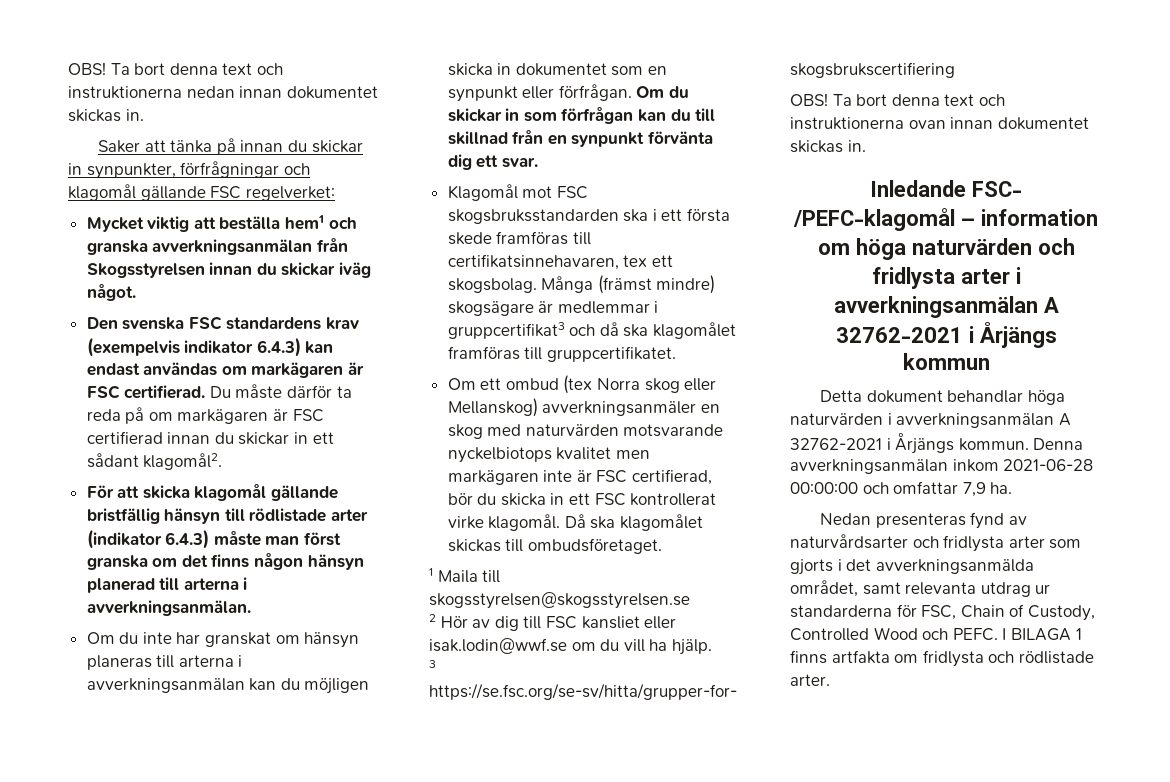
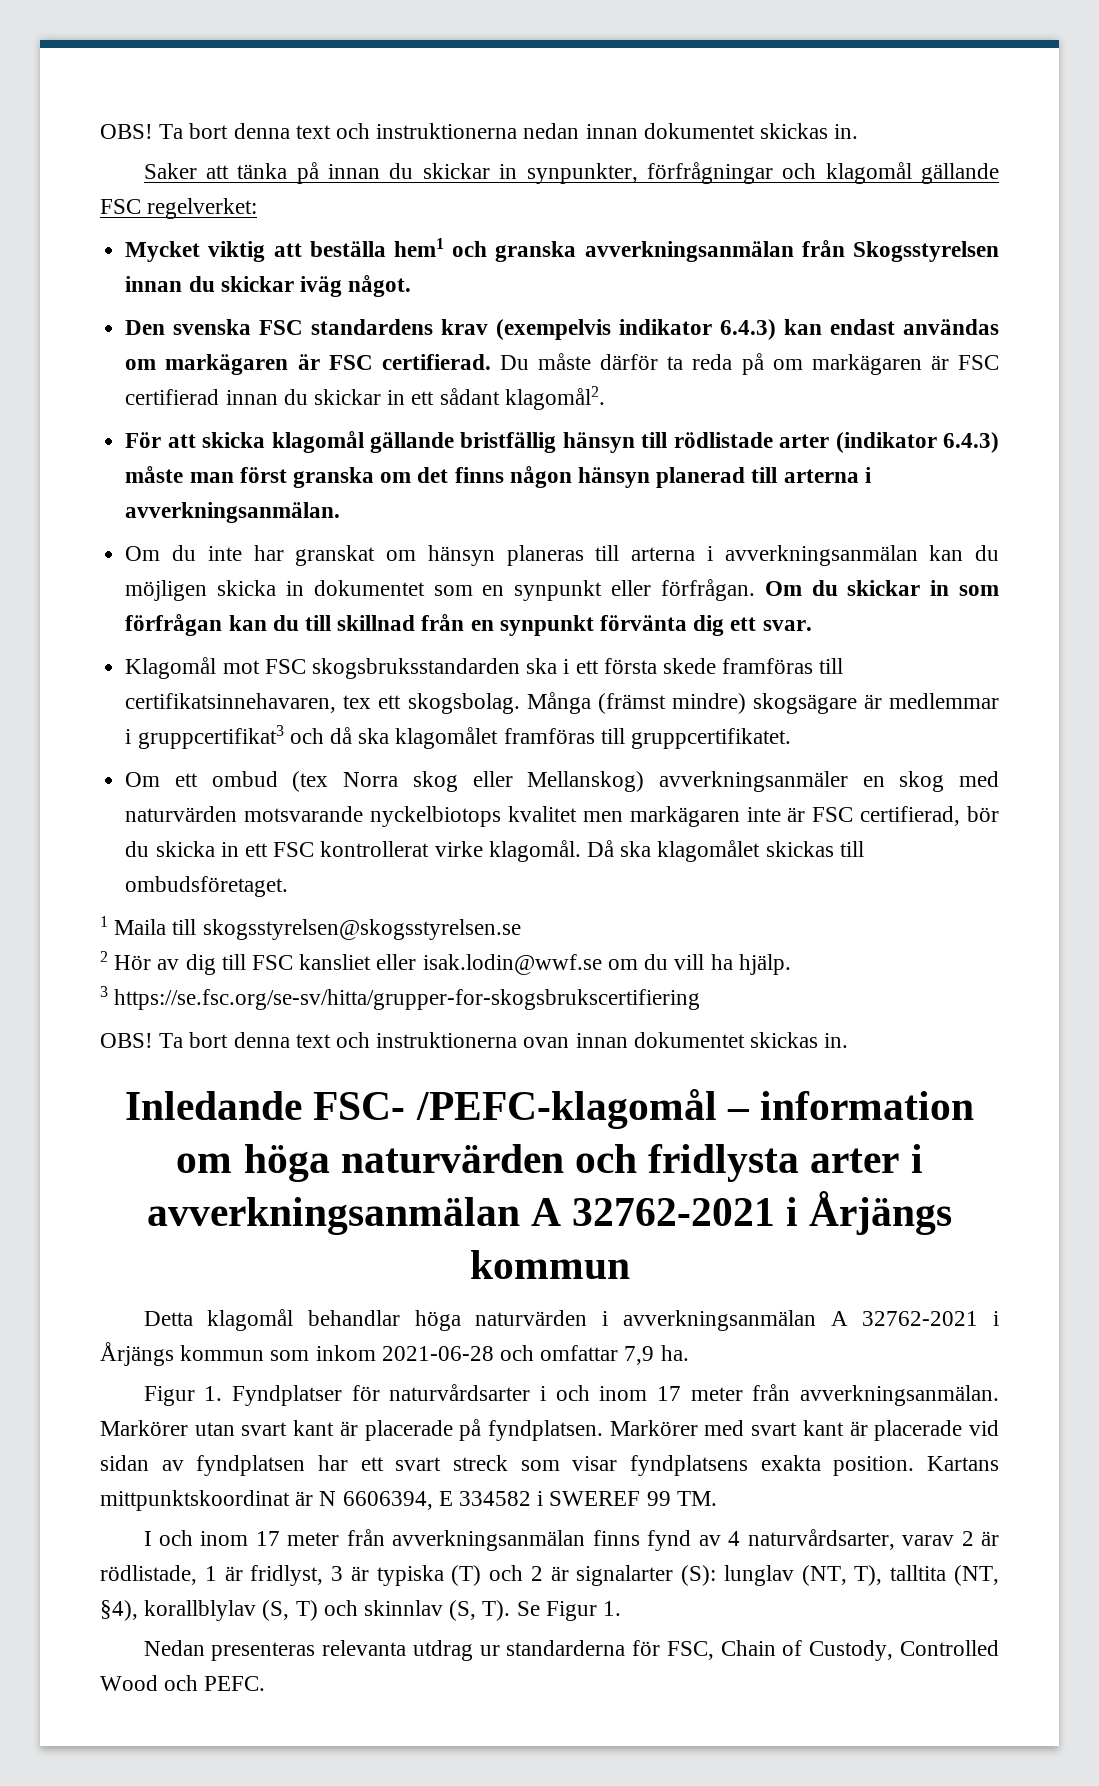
[866,390,943,403] dokument -> [207,1309,294,1331] klagomål
[958,438,1084,451] [790,459,948,474] kommun. Denna avverkningsanmälan -> [180,1345,310,1361] kommun som
[790,482,858,494] 00:00:00 -> (494, 1353) none
[820,512,1027,529] [790,534,1082,552] [790,559,1034,575] [790,580,901,597] Nedan presenteras fynd av naturvårdsarter och fridlysta arter som gjorts i det avverkningsanmälda området, samt -> [143,1384,999,1406] [100,1419,999,1441] [100,1455,999,1476] [100,1490,717,1511] [143,1529,999,1551] [100,1565,999,1586] [100,1600,622,1621] [143,1640,316,1661] Figur 1. Fyndplatser för naturvårdsarter i och inom 17 meter från avverkningsanmälan. Markörer utan svart kant är placerade på fyndplatsen. Markörer med svart kant är placerade vid sidan av fyndplatsen har ett svart streck som visar fyndplatsens exakta position. Kartans mittpunktskoordinat är N 6606394, E 334582 i SWEREF 99 TM. // I och inom 17 meter från avverkningsanmälan finns fynd av 4 naturvårdsarter, varav 2 är rödlistade, 1 är fridlyst, 3 är typiska (T) och 2 är signalarter (S): lunglav (NT, T), talltita (NT, §4), korallblylav (S, T) och skinnlav (S, T). Se Figur 1. // Nedan presenteras
[1002,628,1082,641] [790,650,1094,667] [790,674,830,686] I BILAGA 1 finns artfakta om fridlysta och rödlistade arter. -> (266, 1683) none

